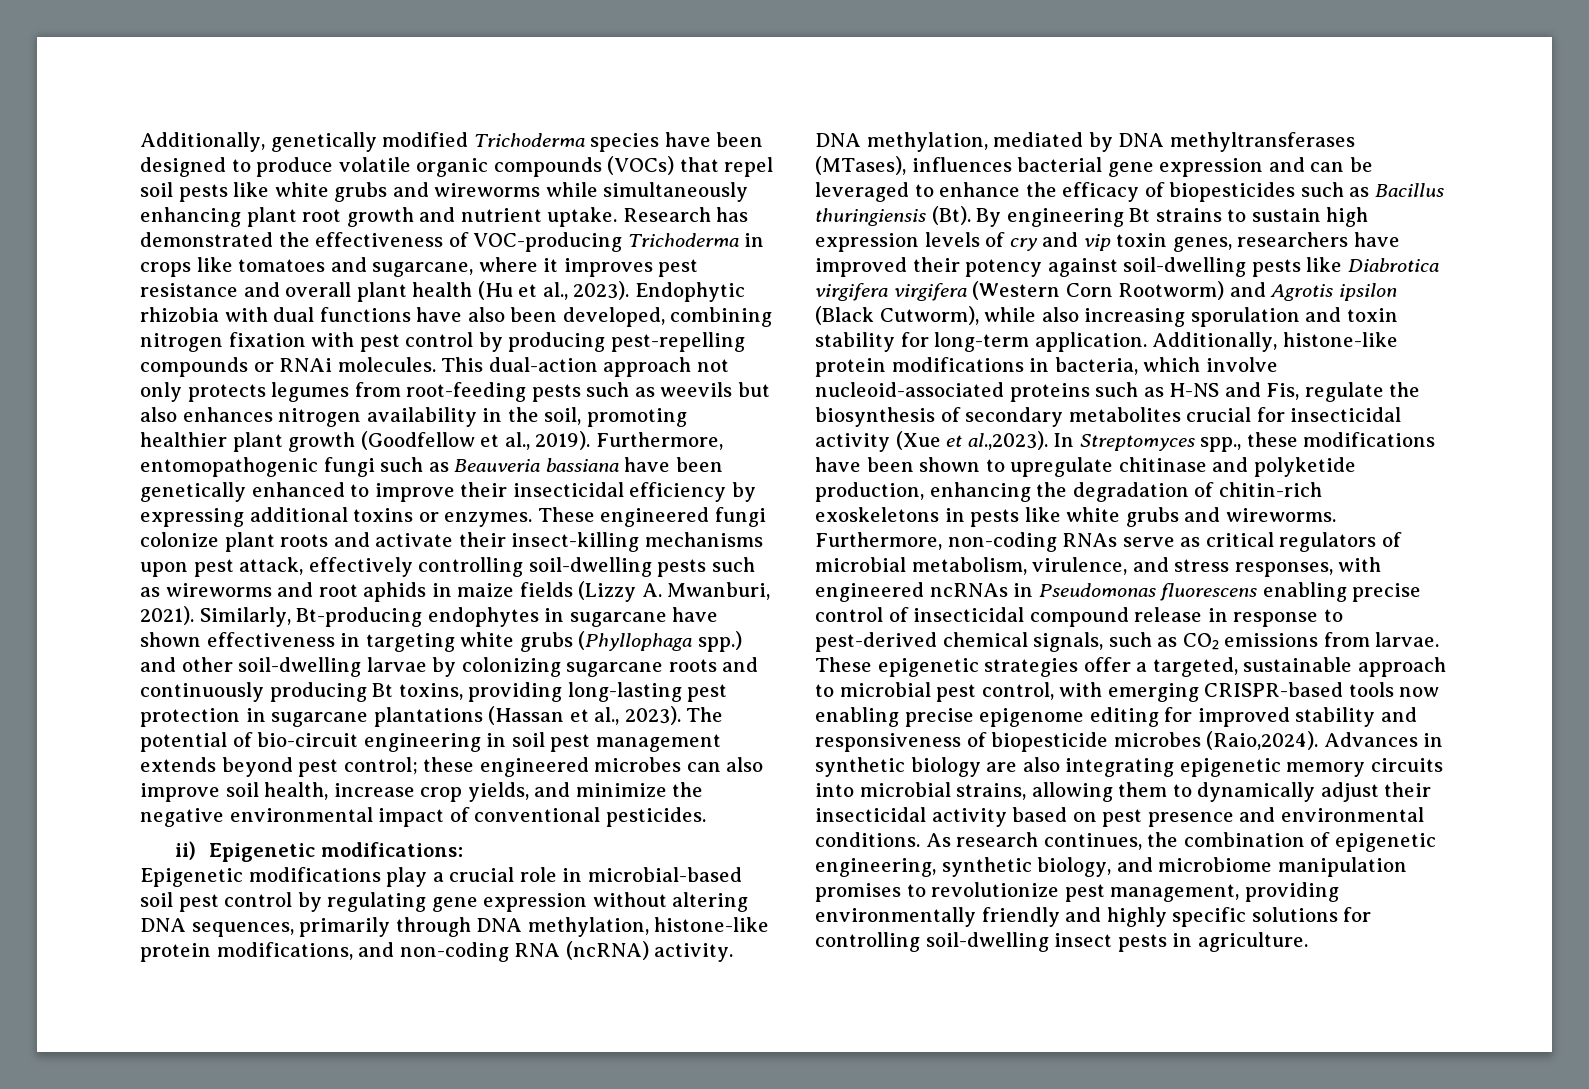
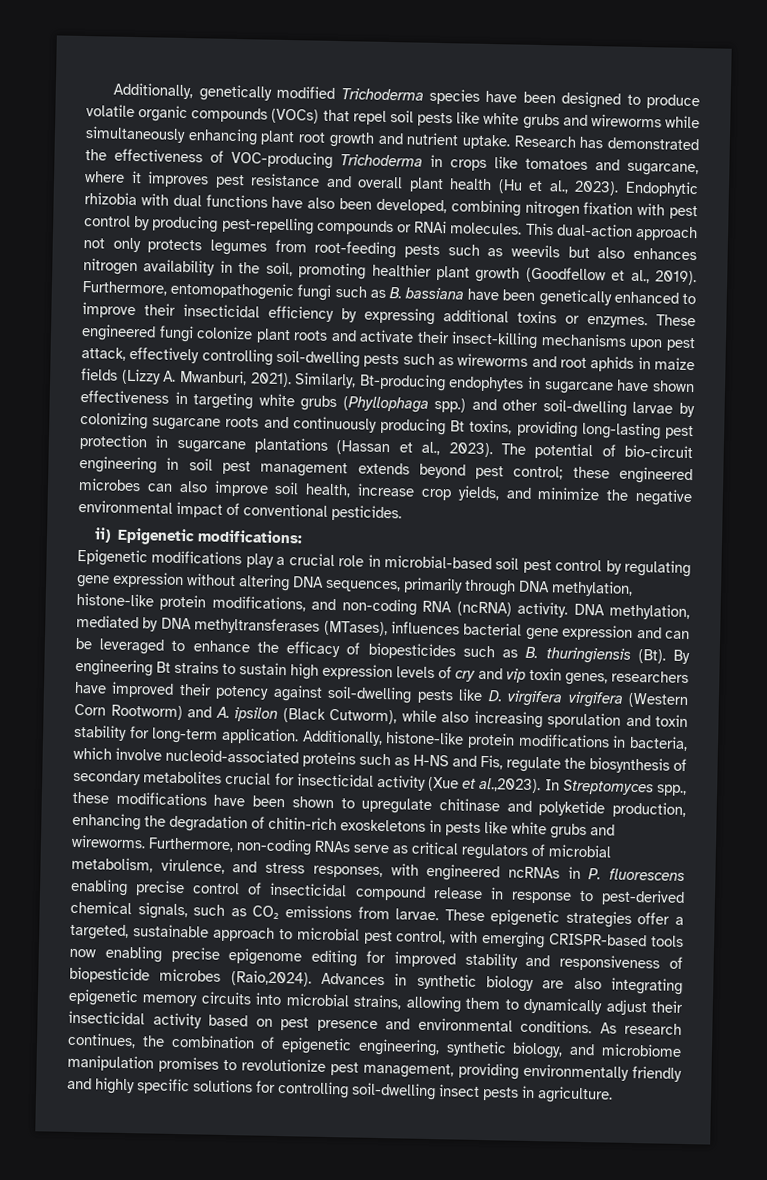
[454,459,541,472] Beauveria -> [388,287,402,299] B.
[1374,183,1444,197] Bacillus -> [525,646,539,659] B.
[1347,258,1439,272] Diabrotica -> [487,690,503,702] D.
[1270,284,1334,301] Agrotis -> [215,706,230,718] A.
[1038,583,1156,597] Pseudomonas -> [588,868,602,880] P.

